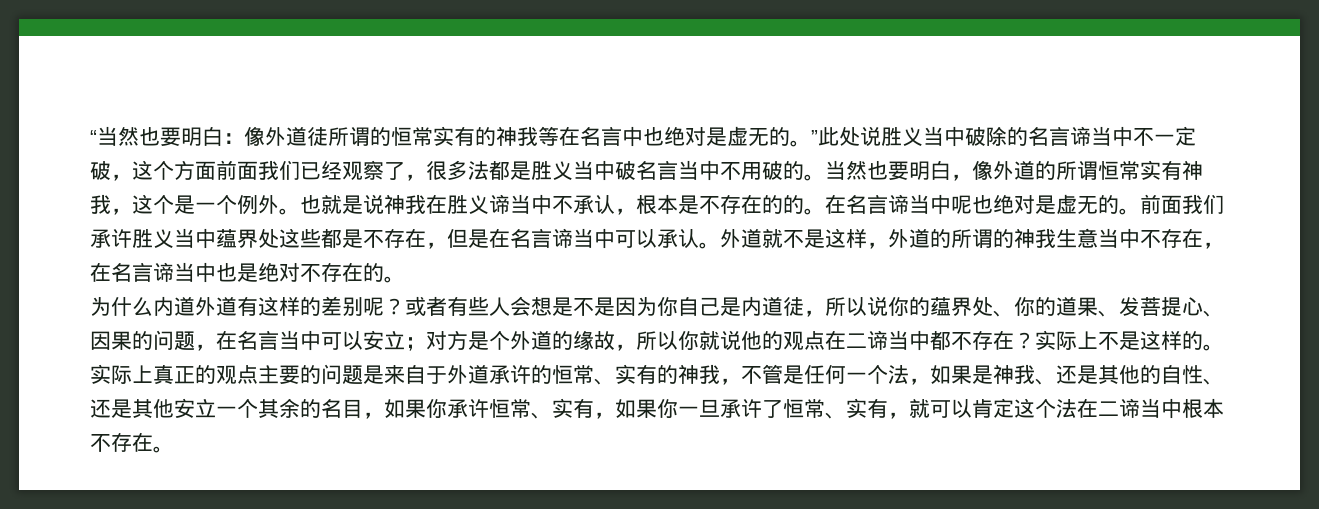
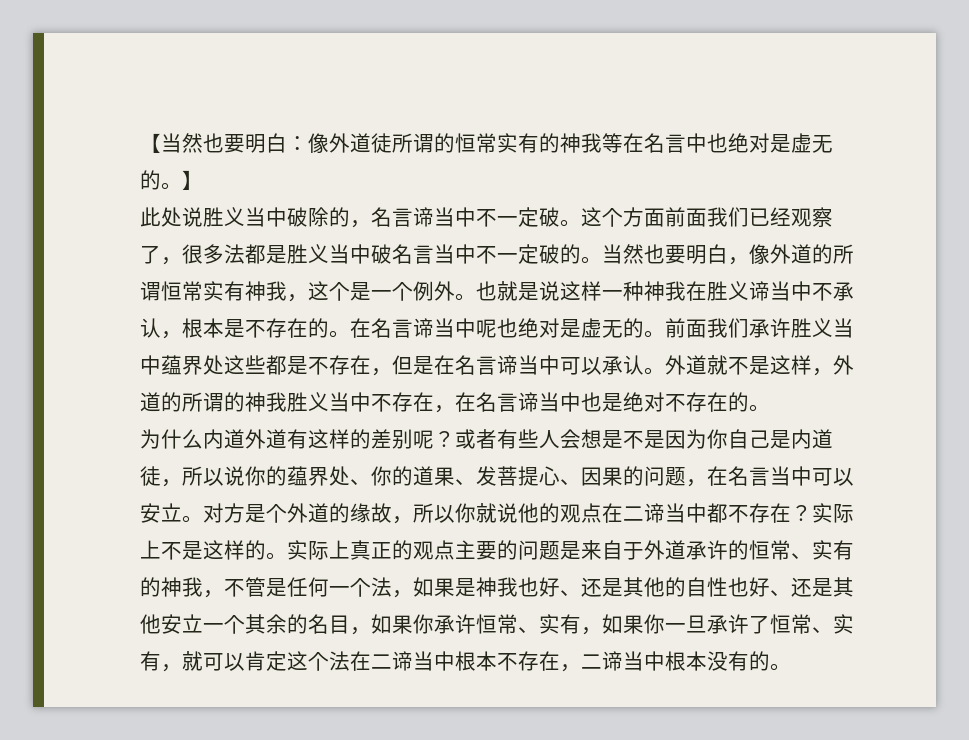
[90,130,97,144] “ -> [140,133,161,153] 【
[811,130,818,144] ” -> [182,170,203,190] 】 //
(1028, 136) none -> [350,220,371,228] ，
[111,174,132,181] ， -> [560,219,581,227] 。
[741,162,762,180] 用 -> [497,244,539,264] 一定
(384, 204) none -> [560,281,644,301] 这样一种
[783,195,804,214] 的 -> (329, 328) none
[1056,228,1098,248] 生意 -> [287,392,329,412] 胜义
[405,337,426,351] ； -> [182,515,203,523] 。
(1035, 374) none -> [518,577,560,597] 也好
(1203, 374) none -> [728,577,770,597] 也好
(153, 442) none -> [560,651,770,672] ，二谛当中根本没有的

